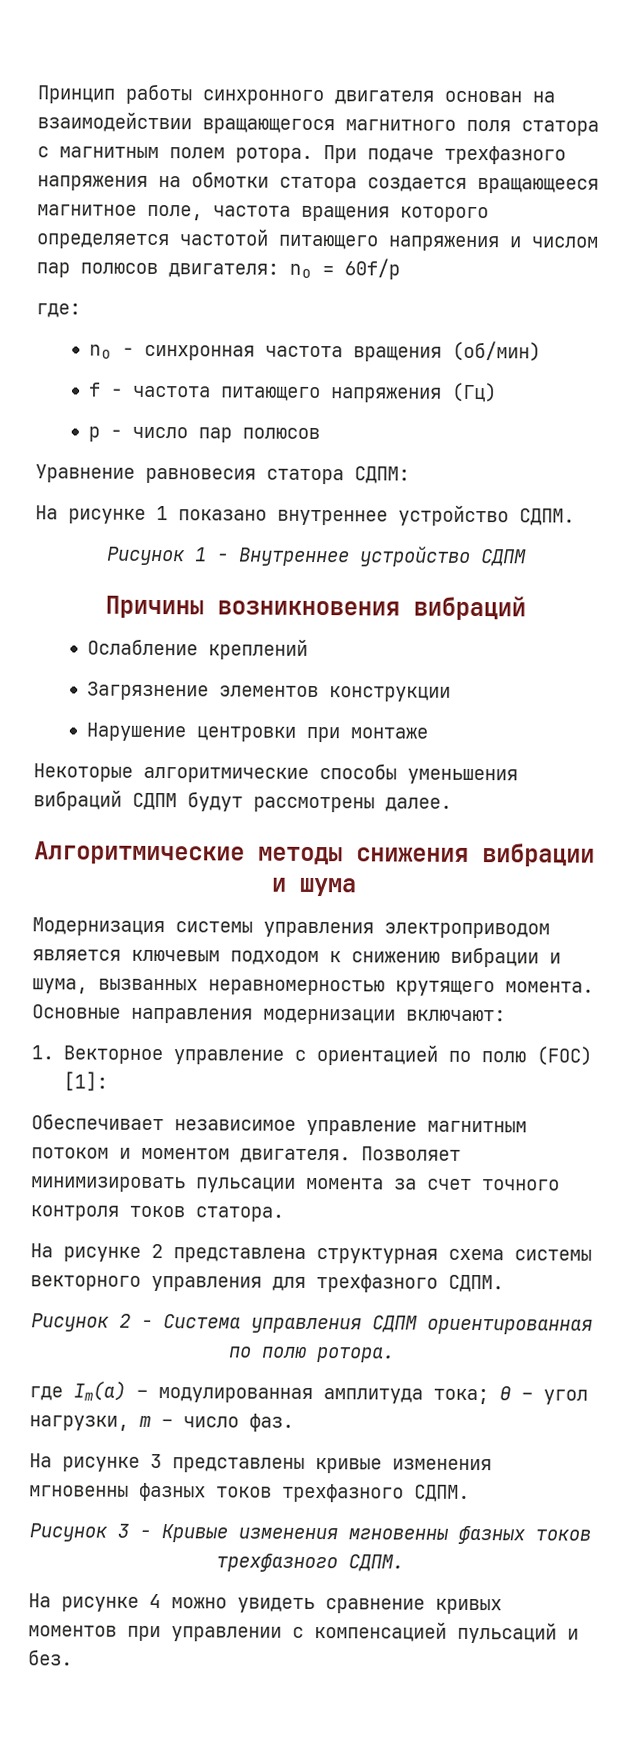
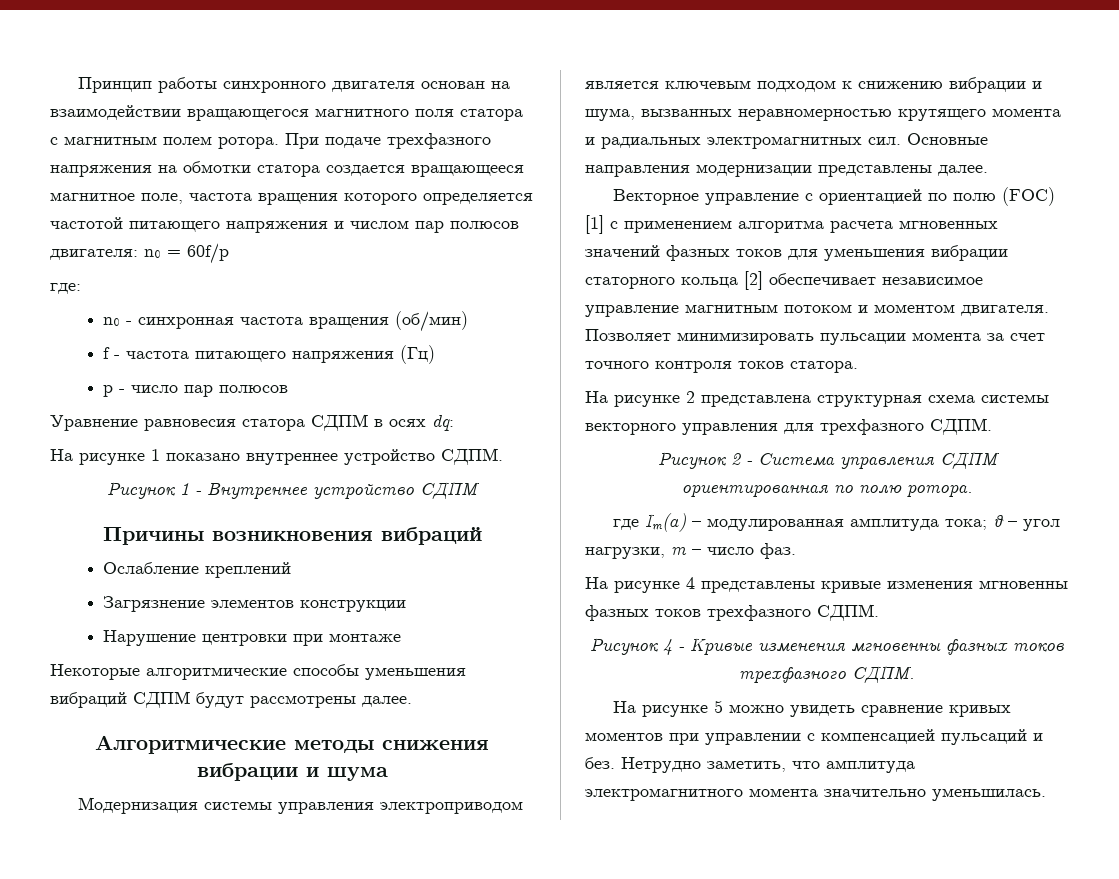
[354,466,410,484] СДПМ: -> [311,414,454,431] СДПМ в осях dq:
[505,981,594,993] момента. -> [992,108,1061,117] [585,136,901,149] момента и радиальных электромагнитных сил.
[406,1009,506,1022] [31,1045,54,1060] включают: // 1. -> [818,165,988,177] представлены далее. //
[62,1071,108,1091] [31,1114,164,1131] [1]: // Обеспечивает -> [585,215,998,234] [585,245,1008,261] [585,271,876,290] [1] с применением алгоритма расчета мгновенных значений фазных токов для уменьшения вибрации статорного кольца [2] обеспечивает
[150,1453,162,1469] 3 -> [686,577,695,589] 4
[116,1523,129,1538] 3 -> [663,639,672,655] 4
[149,1593,161,1609] 4 -> [713,700,723,713] 5
(73, 1658) none -> [621,757,915,773] [585,788,1046,801] Нетрудно заметить, что амплитуда электромагнитного момента значительно уменьшилась.

